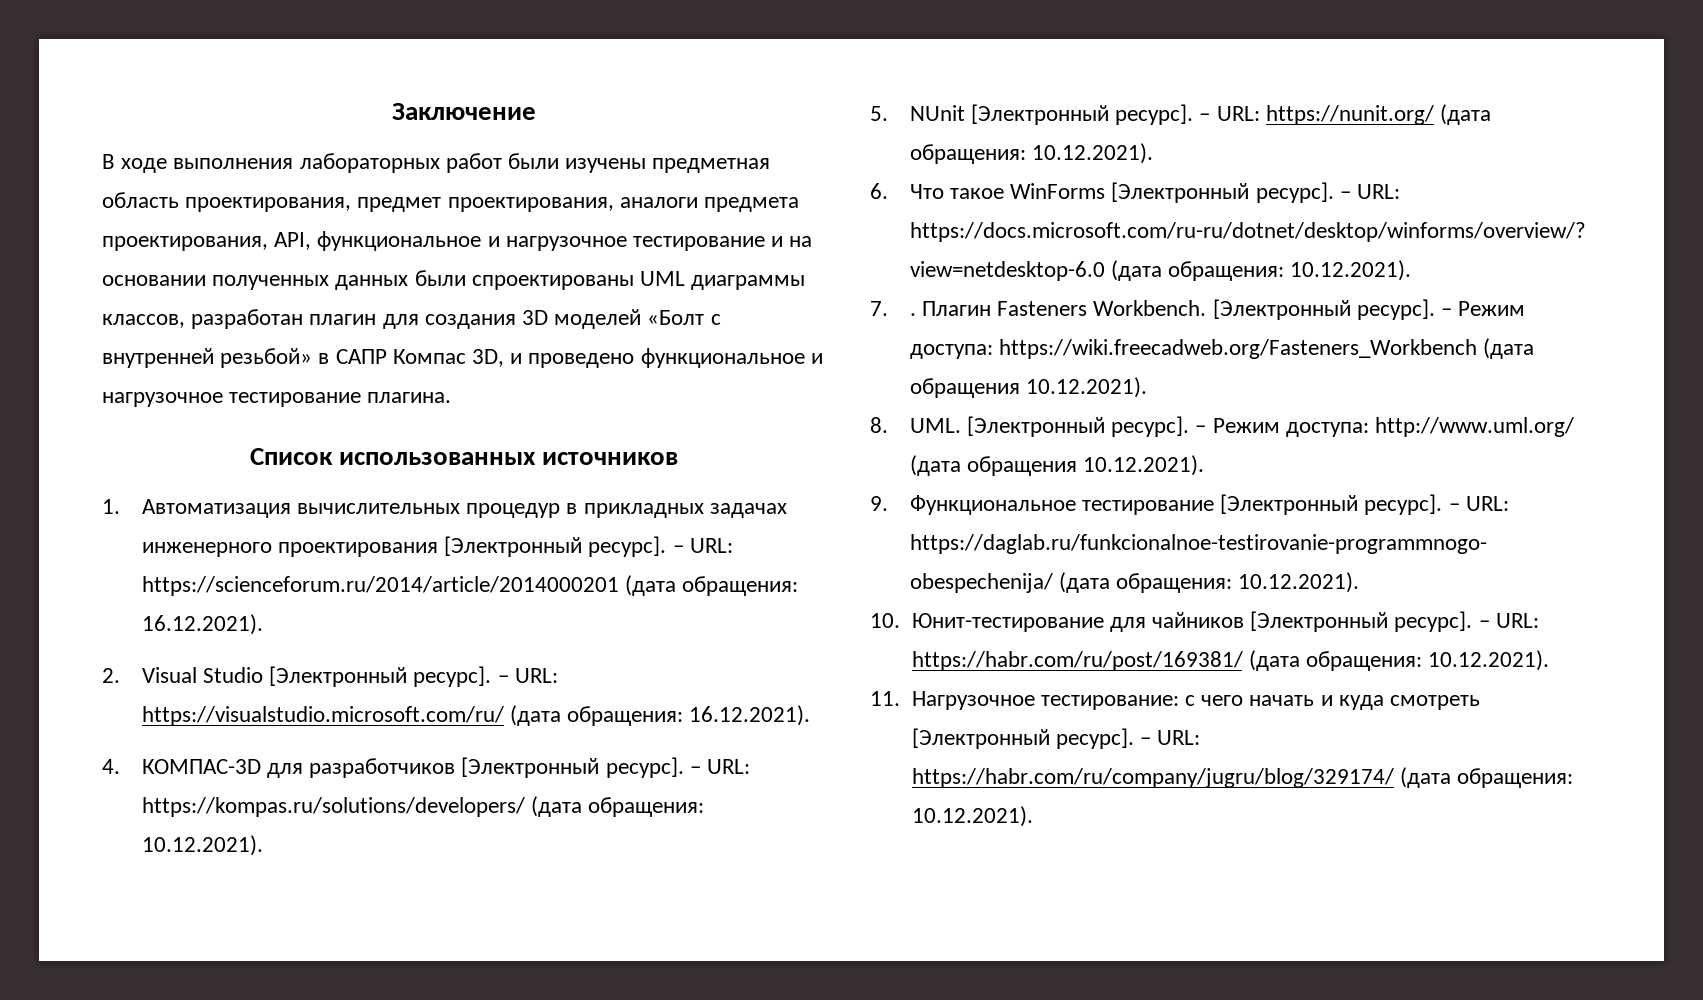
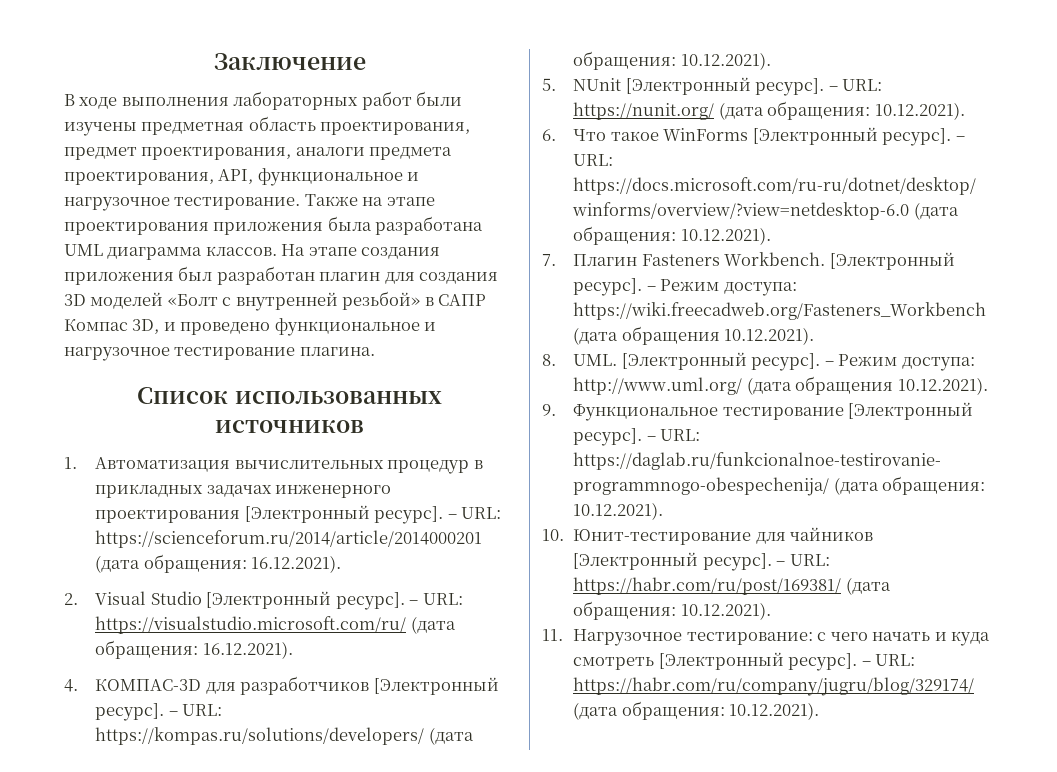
[633,236,813,251] [102,270,806,290] [102,314,185,328] тестирование и на основании полученных данных были спроектированы UML диаграммы классов, -> [174,194,435,210] [64,216,484,235] [64,244,441,260] [64,266,213,285] тестирование. Также на этапе проектирования приложения была разработана UML диаграмма классов. На этапе создания приложения был
[909,313,916,316] . -> (556, 260) none

